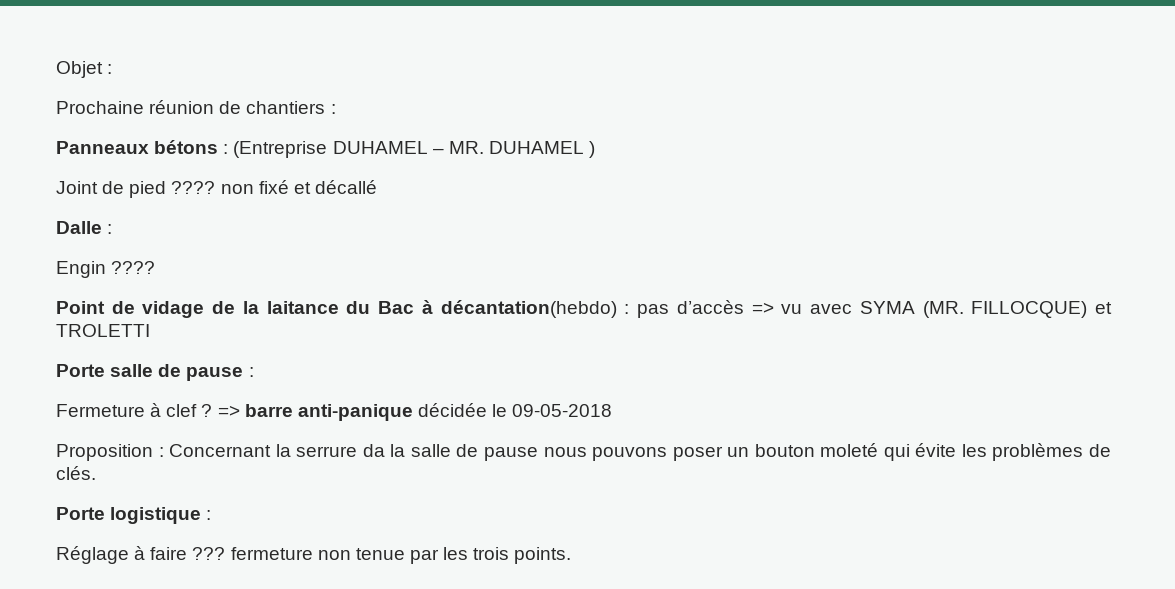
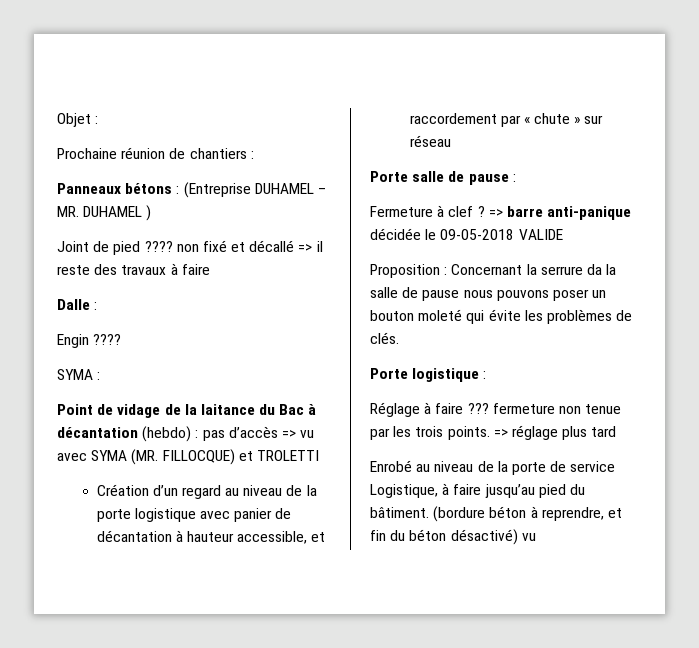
(377, 187) none -> [298,241,323,252] [57,263,210,275] => il reste des travaux à faire
(156, 267) none -> [57,369,101,380] // SYMA :
[440,300,617,318] décantation(hebdo) -> [57,426,192,442] décantation (hebdo)
(150, 330) none -> [96,484,317,499] [96,508,292,522] [96,530,326,544] [409,113,604,127] [409,135,451,147] // Création d’un regard au niveau de la porte logistique avec panier de décantation à hauteur accessible, et raccordement par « chute » sur réseau
(613, 410) none -> [518,229,563,240] VALIDE
(572, 555) none -> [493,425,617,440] [370,460,616,475] [370,483,585,498] [370,506,622,522] [370,529,536,545] => réglage plus tard // Enrobé au niveau de la porte de service Logistique, à faire jusqu’au pied du bâtiment. (bordure béton à reprendre, et fin du béton désactivé) vu

